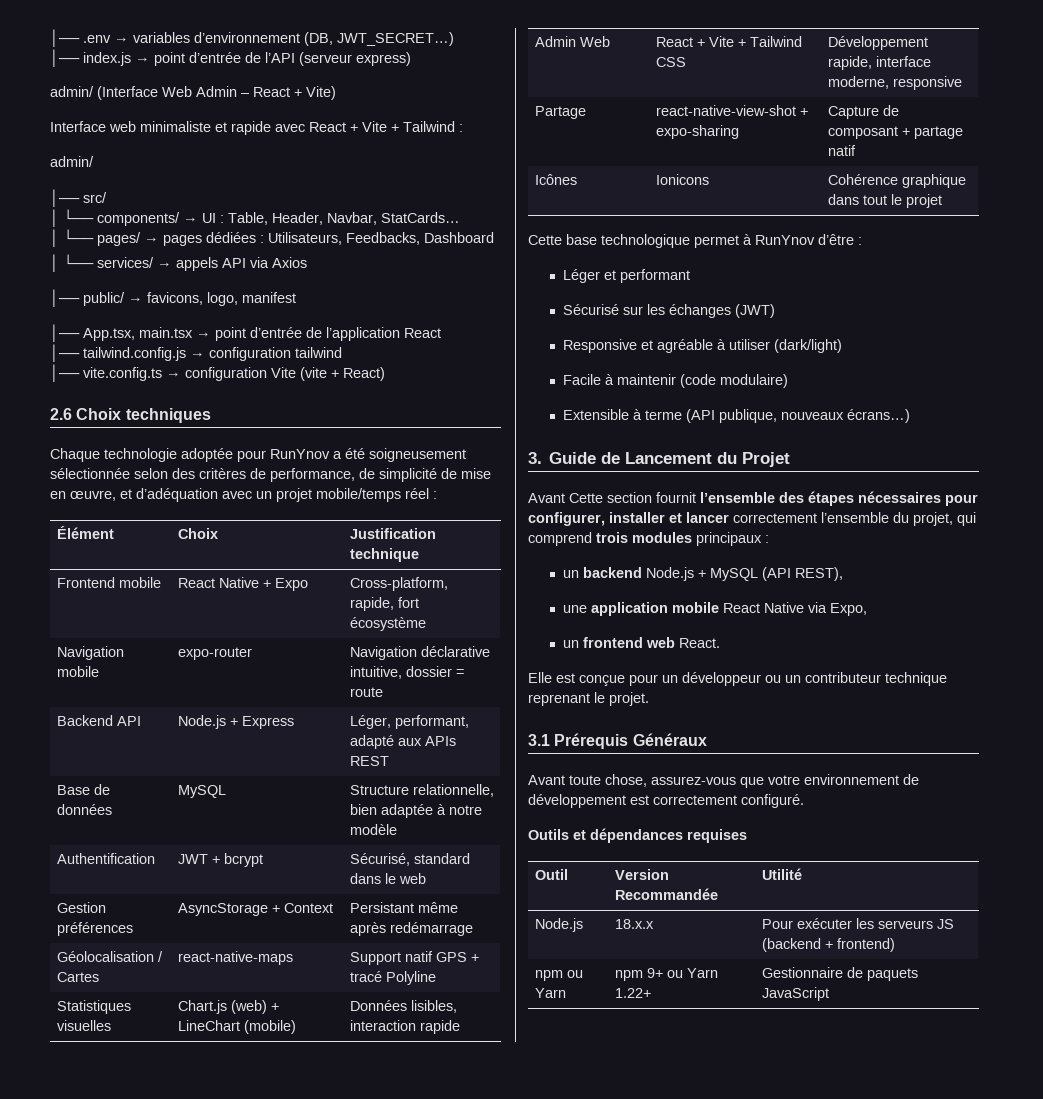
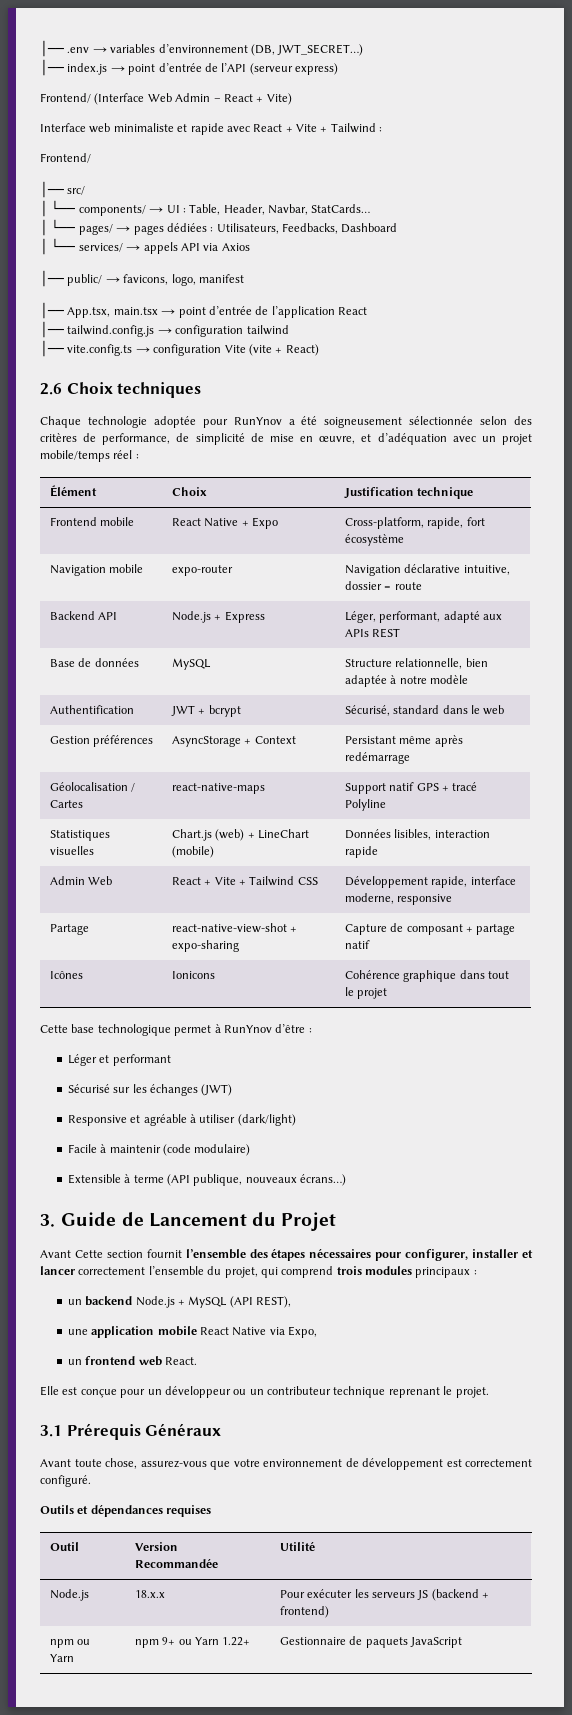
[50,86,94,97] admin/ -> [40,93,91,103] Frontend/
[50,156,94,167] admin/ -> [40,153,91,163] Frontend/

